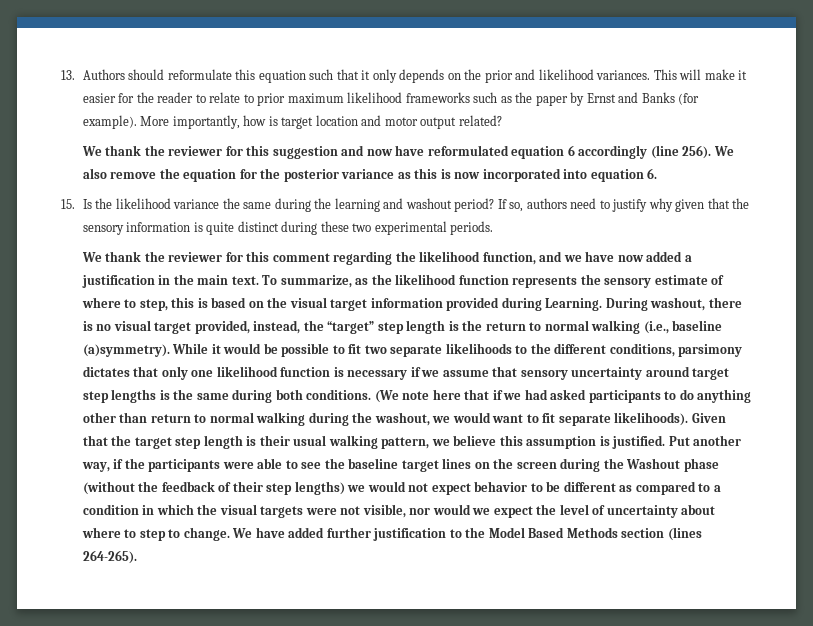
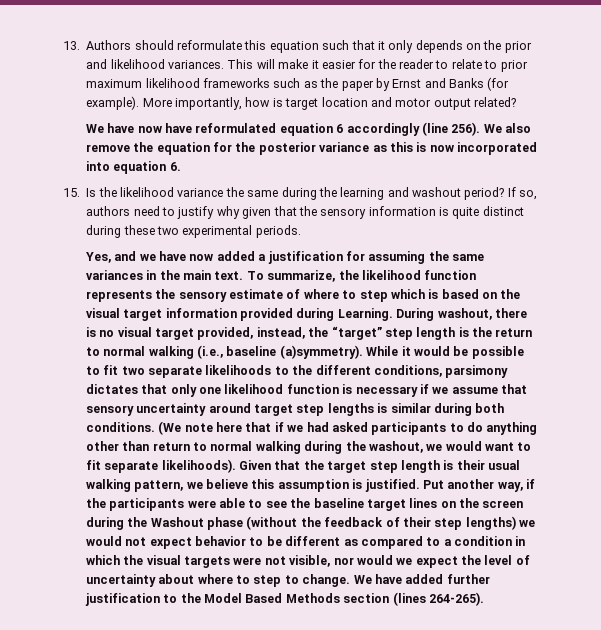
[105,145,365,159] thank the reviewer for this suggestion and -> [107,123,135,133] have
[81,251,536,265] We thank the reviewer for this comment regarding the likelihood function, -> [85,252,111,263] Yes,
(155, 281) none -> [345,251,485,264] [85,270,143,280] for assuming the same variances
[355,278,369,285] as -> (336, 276) none
[139,297,195,311] step, this -> [359,289,425,302] step which
[173,389,229,400] the same -> [390,403,431,413] similar

